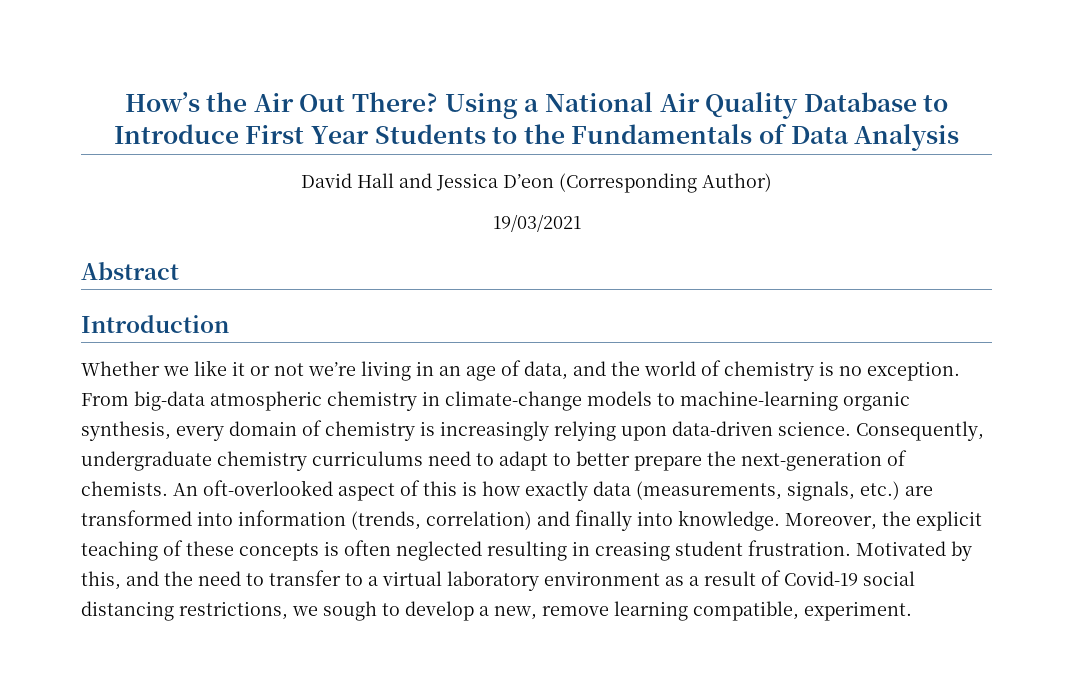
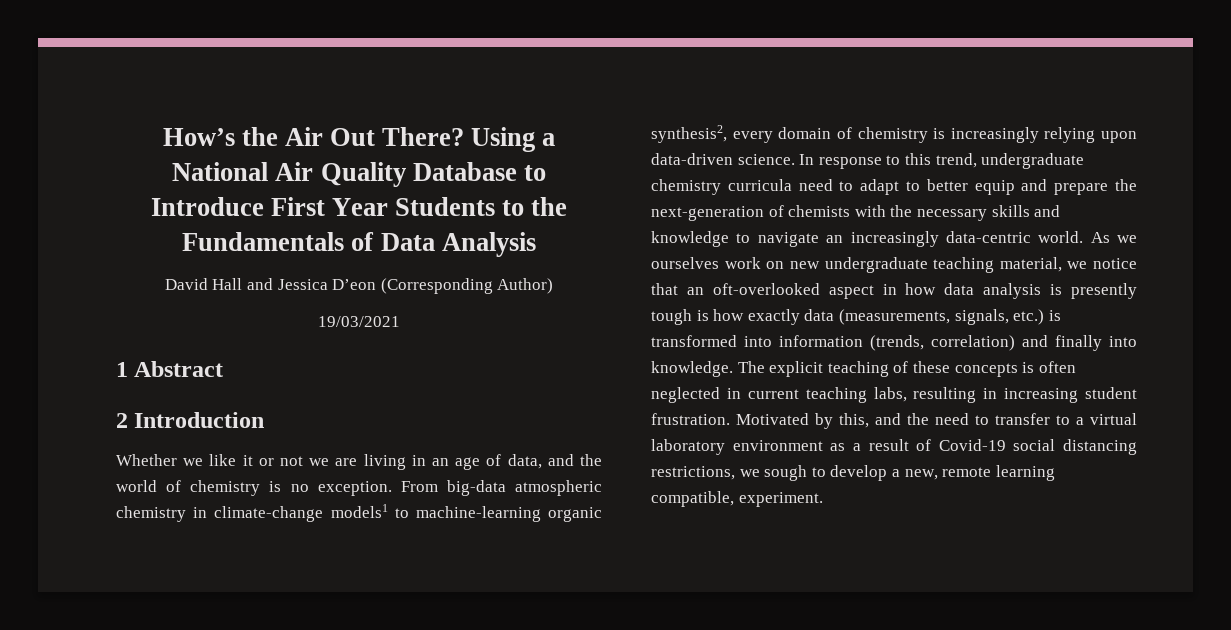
(581, 223) none -> [116,362,128,377] 1
(179, 271) none -> [116,413,128,428] 2
[308,362,356,376] we’re -> [309,458,358,466] we are
[587,391,652,406] models -> [330,504,388,518] models1
[81,421,171,441] synthesis, -> [651,125,727,143] synthesis2,
[856,421,984,441] Consequently, -> [799,153,977,169] In response to this trend,
[312,451,423,466] curriculums -> [727,179,792,191] curricula
(630, 458) none -> [974,179,1048,195] equip and
[81,480,457,501] chemists. An oft-overlooked aspect of this -> [788,205,1061,221] [651,231,1137,247] [651,257,1137,273] [651,283,1137,299] [651,309,692,325] chemists with the necessary skills and knowledge to navigate an increasingly data-centric world. As we ourselves work on new undergraduate teaching material, we notice that an oft-overlooked aspect in how data analysis is presently tough
[905,486,933,496] are -> [1048,310,1061,321] is
[785,511,911,530] Moreover, the -> [737,361,765,373] The
(482, 551) none -> [726,387,907,403] in current teaching labs,
[595,541,670,561] creasing -> [1004,388,1079,403] increasing
[542,606,609,616] remove -> [942,467,992,477] remote

